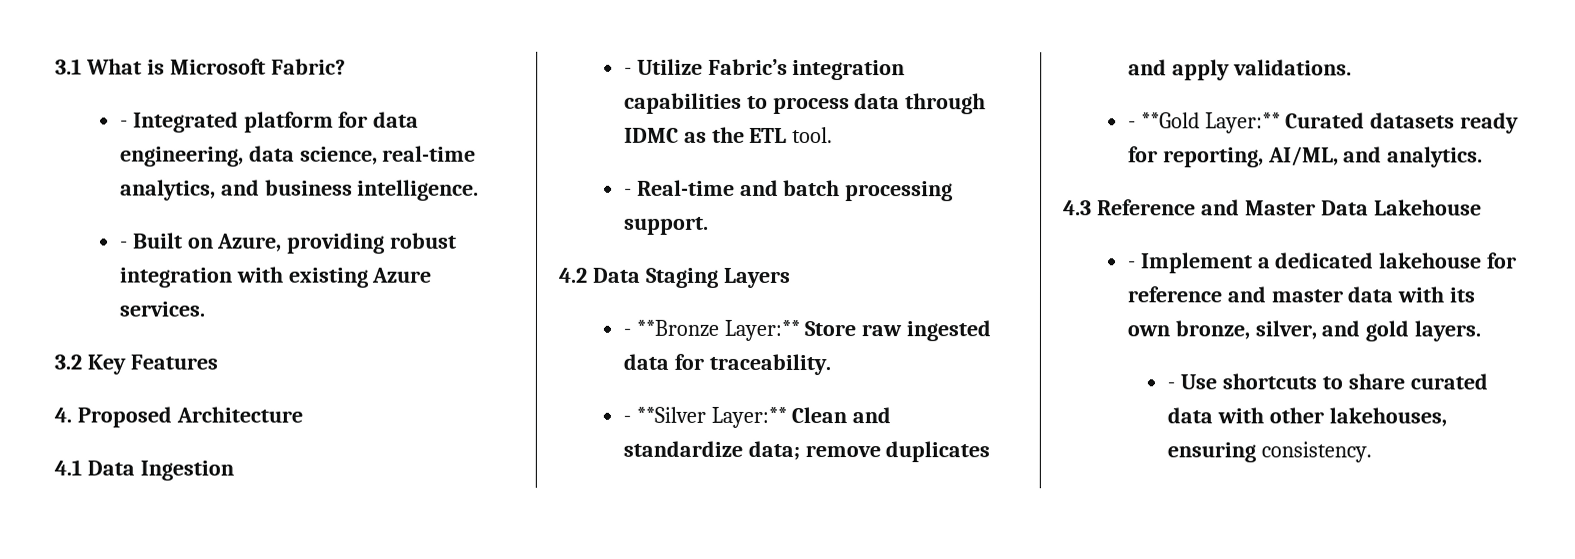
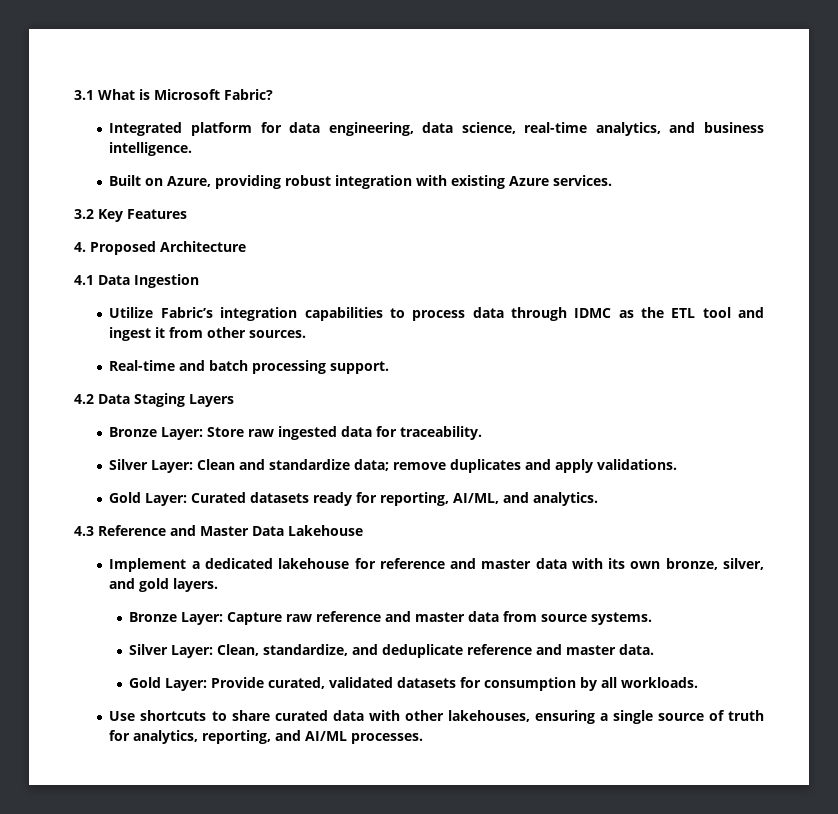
[119,120,128,128] - -> (273, 94) none
[119,241,128,249] - -> (193, 149) none
[623,67,632,75] - -> (199, 281) none
[792,127,834,144] [623,188,632,196] tool. // - -> [702,307,765,318] [109,327,307,341] tool and ingest it from other sources. //
[622,319,800,342] - **Bronze Layer:** -> [109,427,204,440] Bronze Layer:
[622,406,787,428] - **Silver Layer:** -> [109,459,194,473] Silver Layer:
[1127,112,1281,134] - **Gold Layer:** -> [109,492,188,506] Gold Layer:
[1127,261,1136,269] - -> (363, 530) none
[1167,382,1176,390] - -> [129,611,653,625] [129,644,655,658] [129,677,699,691] Bronze Layer: Capture raw reference and master data from source systems. // Silver Layer: Clean, standardize, and deduplicate reference and master data. // Gold Layer: Provide curated, validated datasets for consumption by all workloads. //
[1260,441,1372,463] consistency. -> [599,710,765,724] [109,730,424,744] a single source of truth for analytics, reporting, and AI/ML processes.

